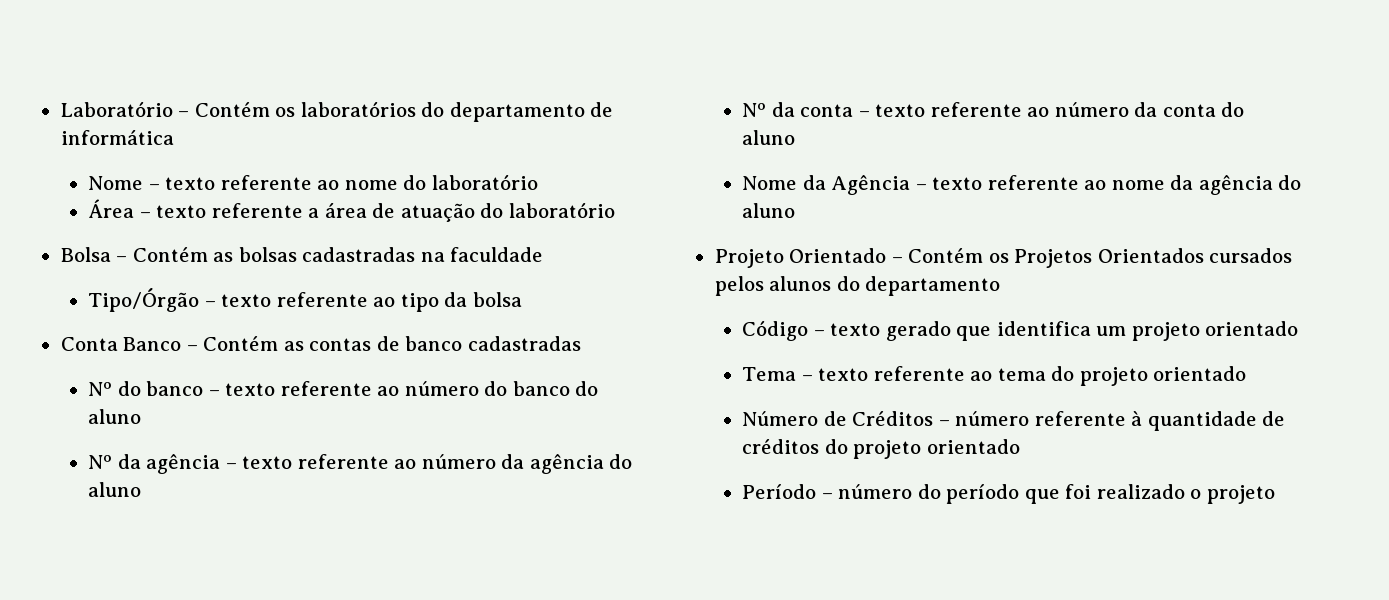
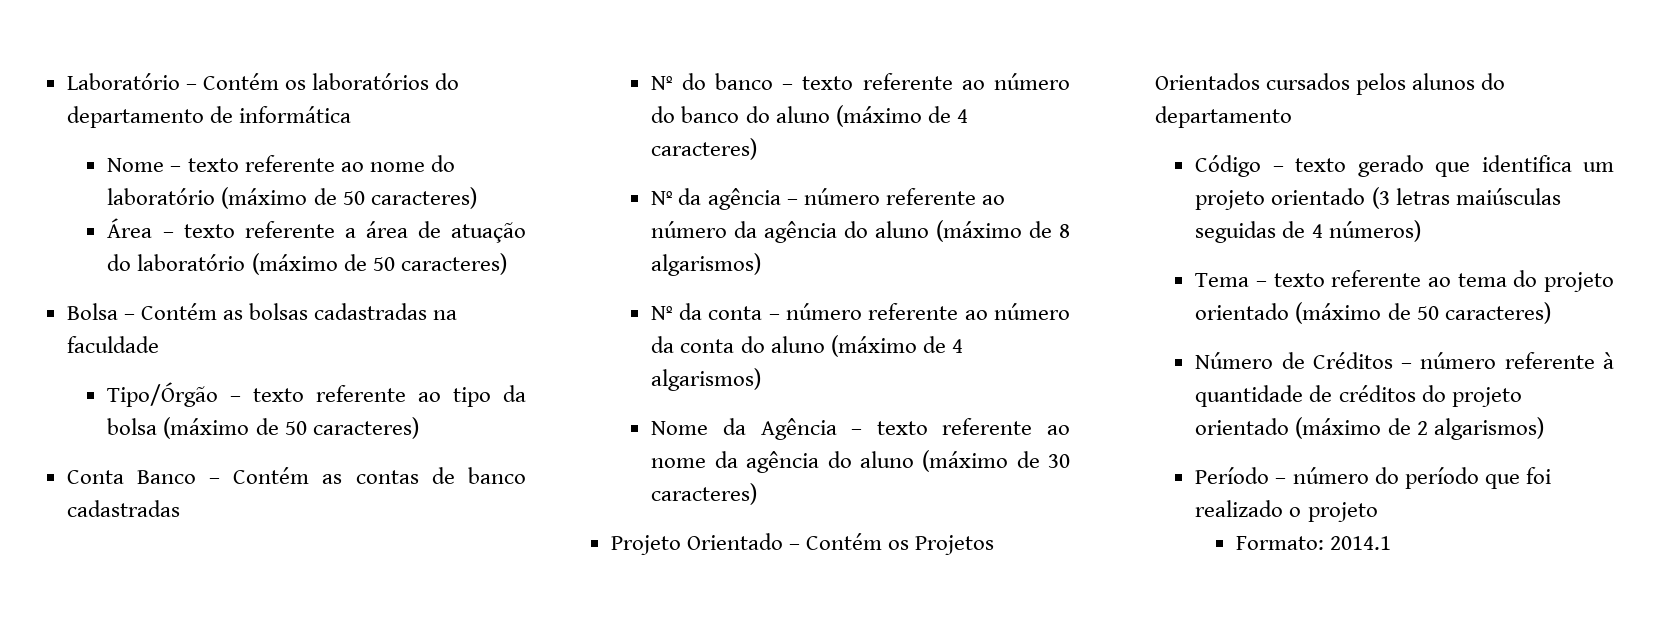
(538, 182) none -> [221,187,477,209] (máximo de 50 caracteres)
(615, 210) none -> [251,253,507,275] (máximo de 50 caracteres)
(522, 299) none -> [163,417,419,439] (máximo de 50 caracteres)
(142, 416) none -> [835,105,968,127] [651,138,758,160] (máximo de 4 caracteres)
[242,456,293,469] texto -> [803,188,880,205] número
(142, 489) none -> [936,220,1070,242] [651,253,762,276] (máximo de 8 algarismos)
[875,104,926,117] texto -> [785,303,862,320] número
(796, 137) none -> [830,335,963,357] [651,368,762,391] (máximo de 4 algarismos)
(796, 210) none -> [922,450,1070,472] [651,483,758,505] (máximo de 30 caracteres)
(1299, 328) none -> [1371,187,1561,209] [1195,220,1421,243] (3 letras maiúsculas seguidas de 4 números)
(1247, 373) none -> [1295,302,1551,324] (máximo de 50 caracteres)
(1020, 446) none -> [1295,417,1544,440] (máximo de 2 algarismos)
(1275, 494) none -> [1236,536,1392,550] // Formato: 2014.1

